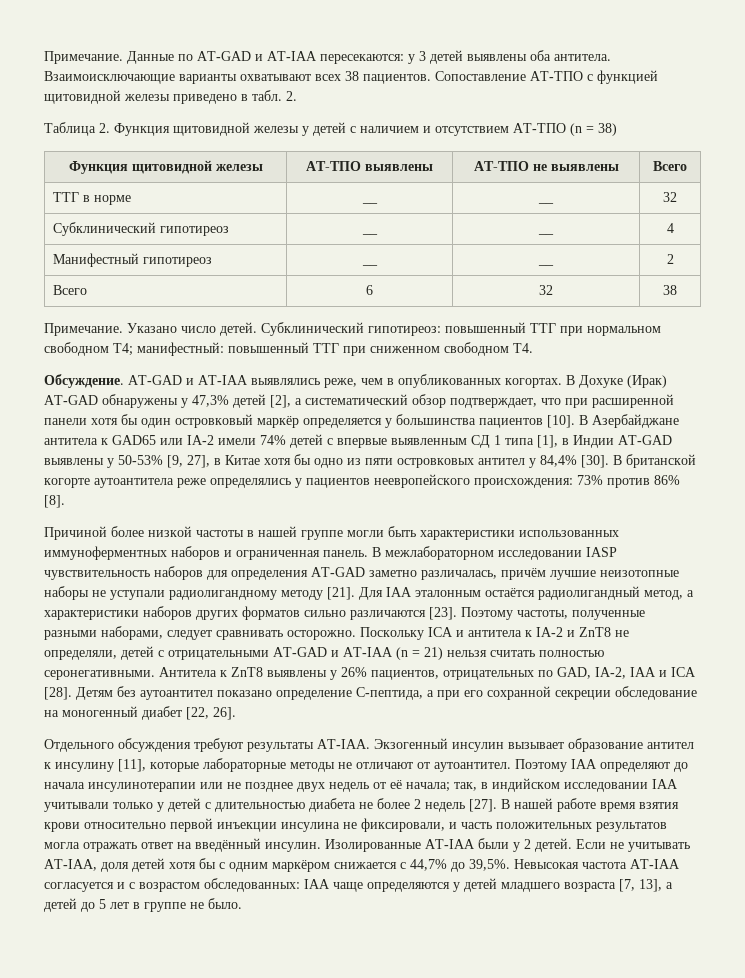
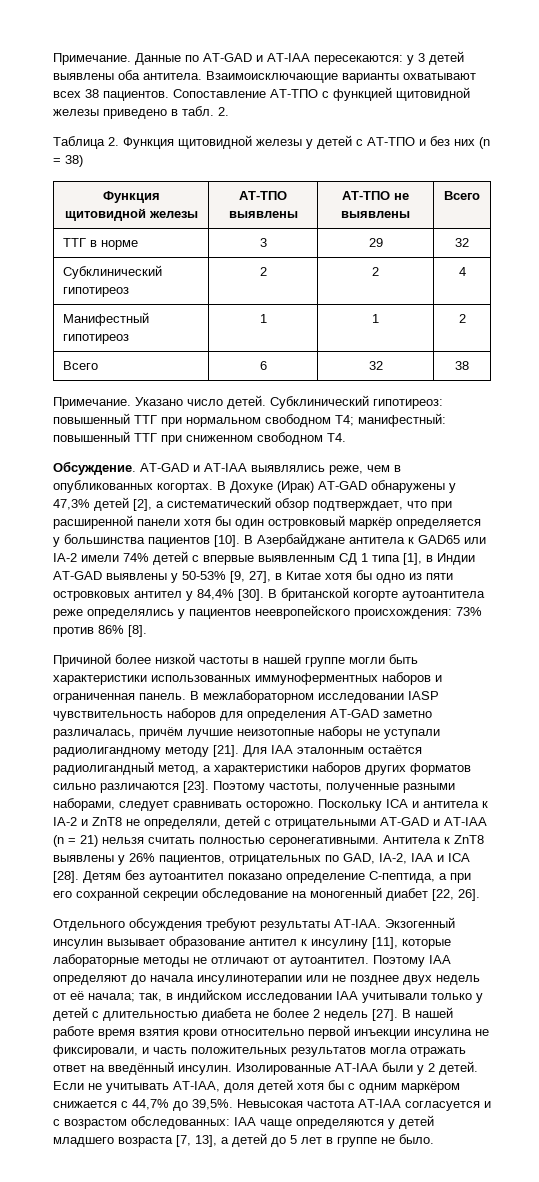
[360,123,566,136] наличием и отсутствием АТ-ТПО -> [367,136,475,146] АТ-ТПО и без них
[361,202,378,204] [538,202,554,204] __ | __ -> [259,238,267,247] [368,238,383,247] 3 | 29
[361,233,378,235] [538,233,554,235] __ | __ -> [259,267,267,276] [372,267,379,276] 2 | 2
[361,264,378,266] [538,264,554,266] __ | __ -> [259,314,267,323] [372,314,379,323] 1 | 1

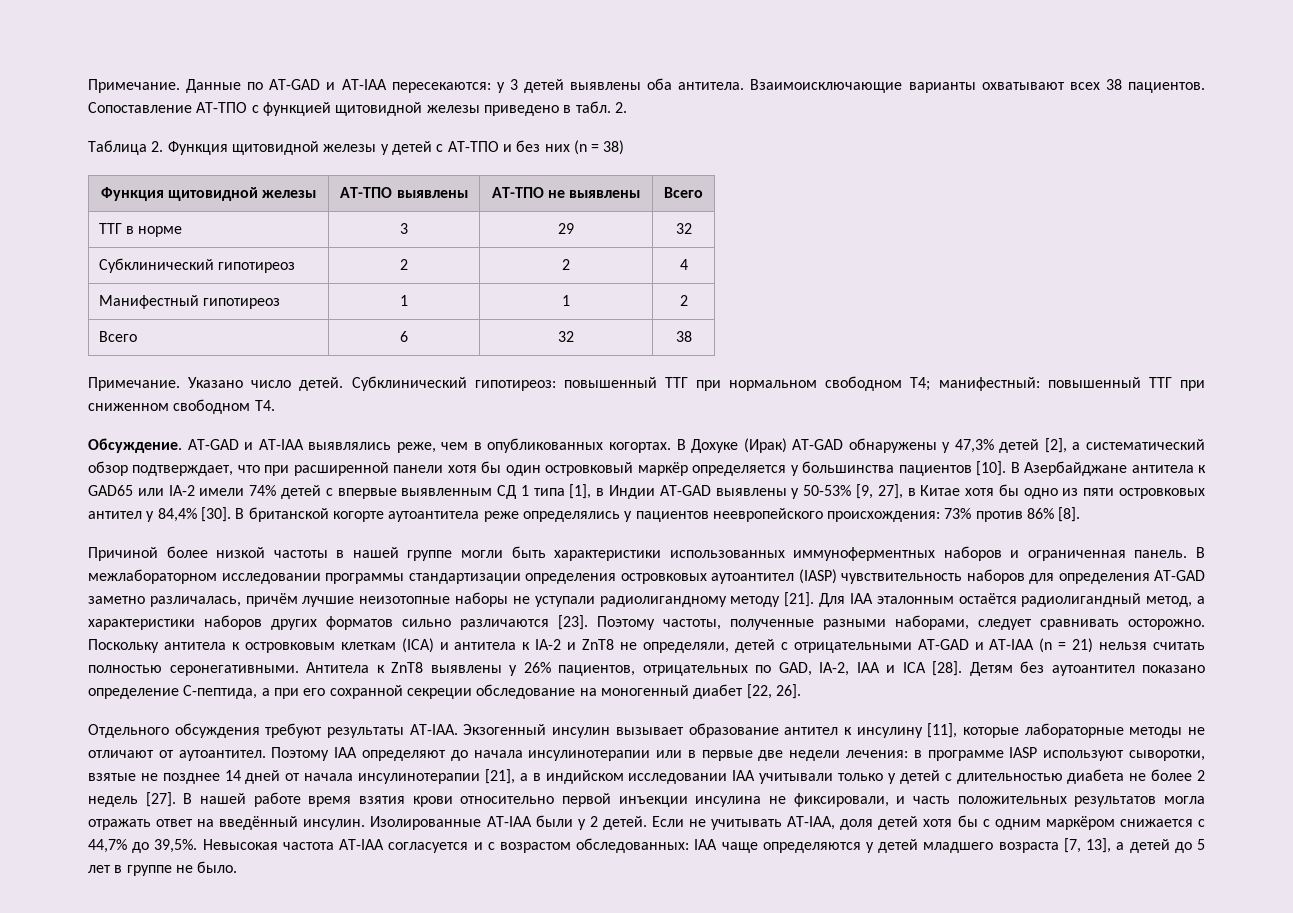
[408,691,439,700] IASP -> [325,569,837,584] программы стандартизации определения островковых аутоантител (IASP)
[386,799,408,808] ICA -> [163,638,434,653] антитела к островковым клеткам (ICA)
[332,975,480,985] [53,991,162,1002] не позднее двух недель от её начала; так, -> [687,747,1205,761] [88,769,528,784] в первые две недели лечения: в программе IASP используют сыворотки, взятые не позднее 14 дней от начала инсулинотерапии [21], а

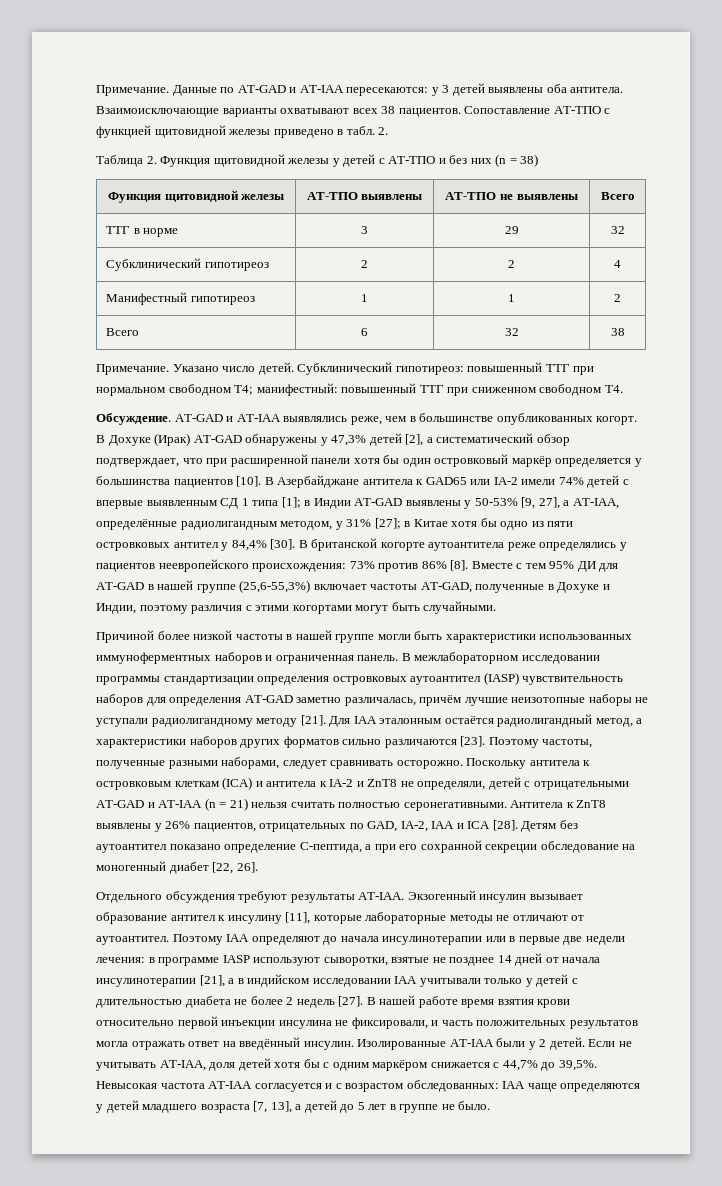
[487,438,671,453] опубликованных когортах. -> [419,413,638,425] большинстве опубликованных когорт.
[569,484,592,499] [1], -> [281,497,301,508] [1];
(903, 491) none -> [563,498,619,509] [96,518,401,530] а АТ-IAA, определённые радиолигандным методом, у 31% [27];
(1081, 514) none -> [471,561,619,572] [96,580,610,593] [96,601,497,614] Вместе с тем 95% ДИ для АТ-GAD в нашей группе (25,6-55,3%) включает частоты АТ-GAD, полученные в Дохуке и Индии, поэтому различия с этими когортами могут быть случайными.

